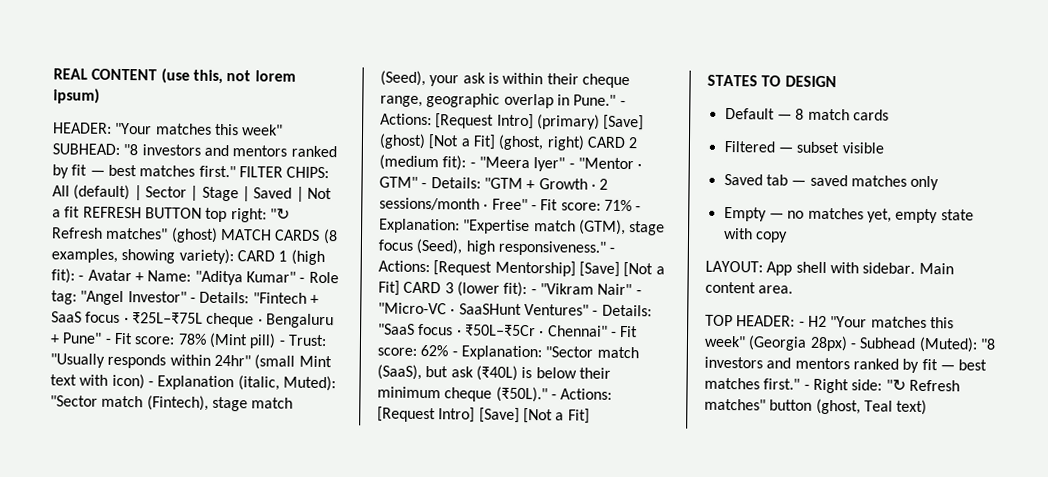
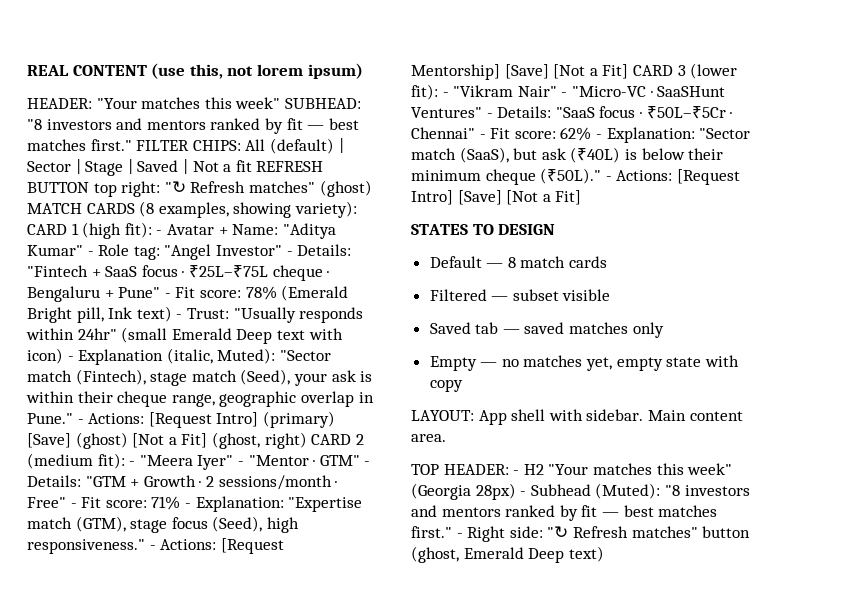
[208,332,277,349] (Mint pill) -> [281,285,349,301] [27,306,172,323] (Emerald Bright pill, Ink text)
[298,355,332,368] Mint -> [171,328,273,344] Emerald Deep
[863,400,893,412] Teal -> [463,547,565,563] Emerald Deep

